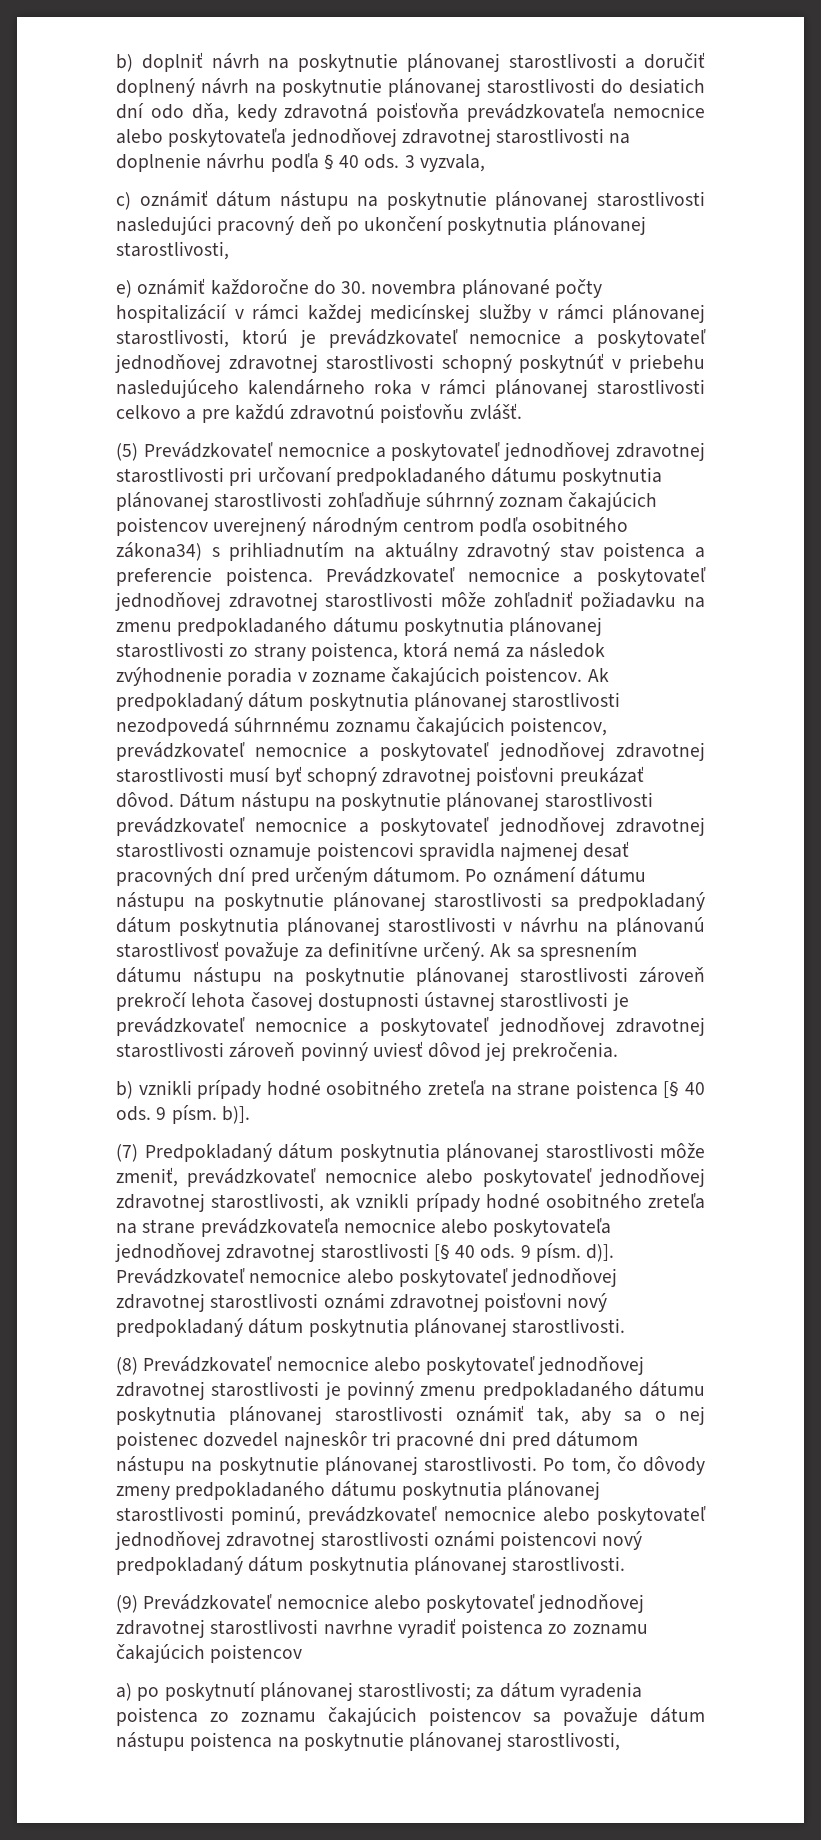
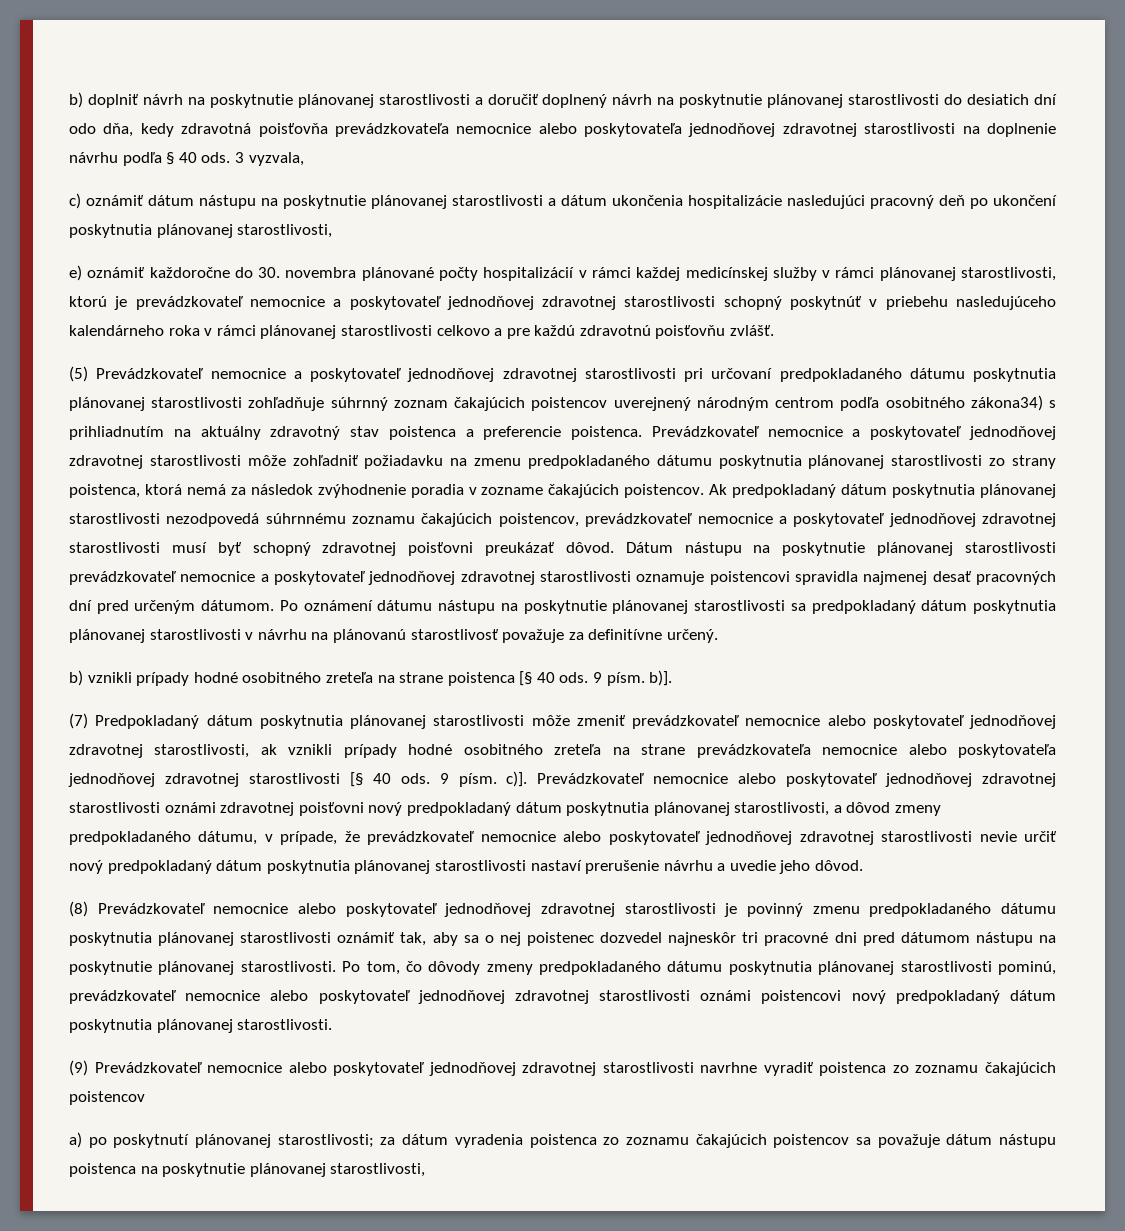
(705, 199) none -> [548,195,782,209] a dátum ukončenia hospitalizácie
[490,942,637,961] [116,967,705,986] [116,992,629,1011] [116,1017,705,1036] [116,1041,618,1061] Ak sa spresnením dátumu nástupu na poskytnutie plánovanej starostlivosti zároveň prekročí lehota časovej dostupnosti ústavnej starostlivosti je prevádzkovateľ nemocnice a poskytovateľ jednodňovej zdravotnej starostlivosti zároveň povinný uviesť dôvod jej prekročenia. -> (718, 636) none
[116,1167,178,1187] zmeniť, -> [576,715,625,726] zmeniť
[586,1244,615,1262] d)]. -> [506,771,528,787] c)].
[512,1318,626,1334] starostlivosti. -> [734,802,942,816] [69,831,1056,845] [69,860,864,874] starostlivosti, a dôvod zmeny predpokladaného dátumu, v prípade, že prevádzkovateľ nemocnice alebo poskytovateľ jednodňovej zdravotnej starostlivosti nevie určiť nový predpokladaný dátum poskytnutia plánovanej starostlivosti nastaví prerušenie návrhu a uvedie jeho dôvod.

